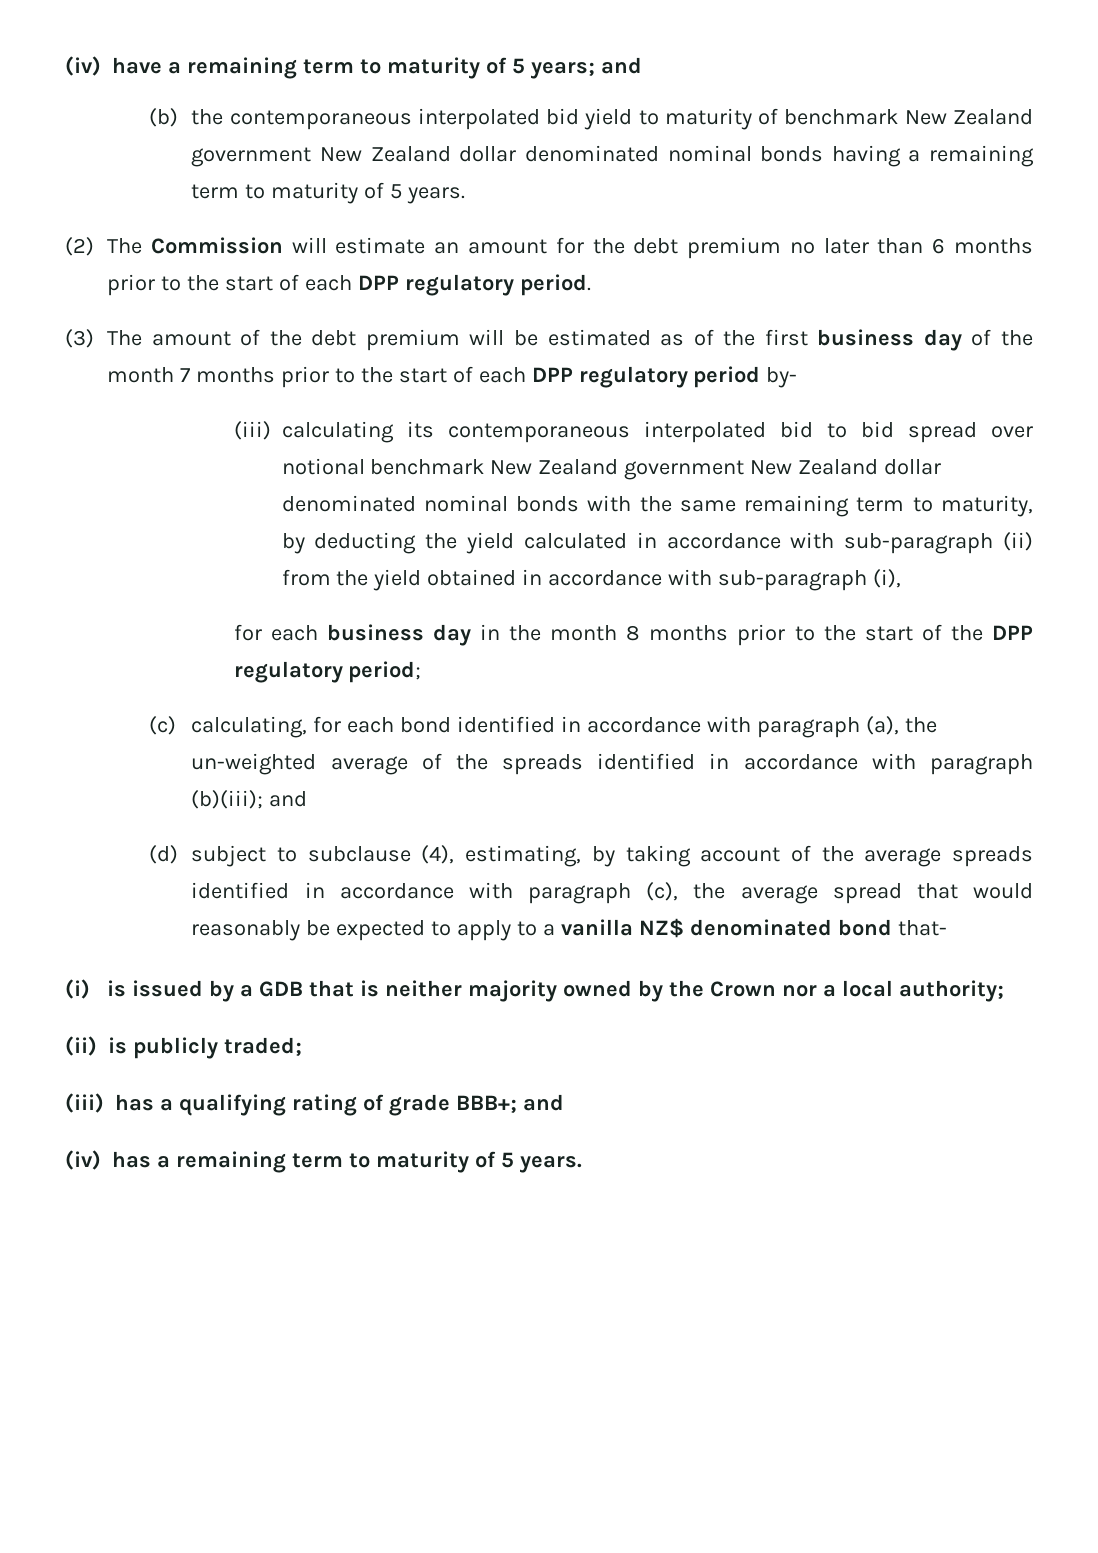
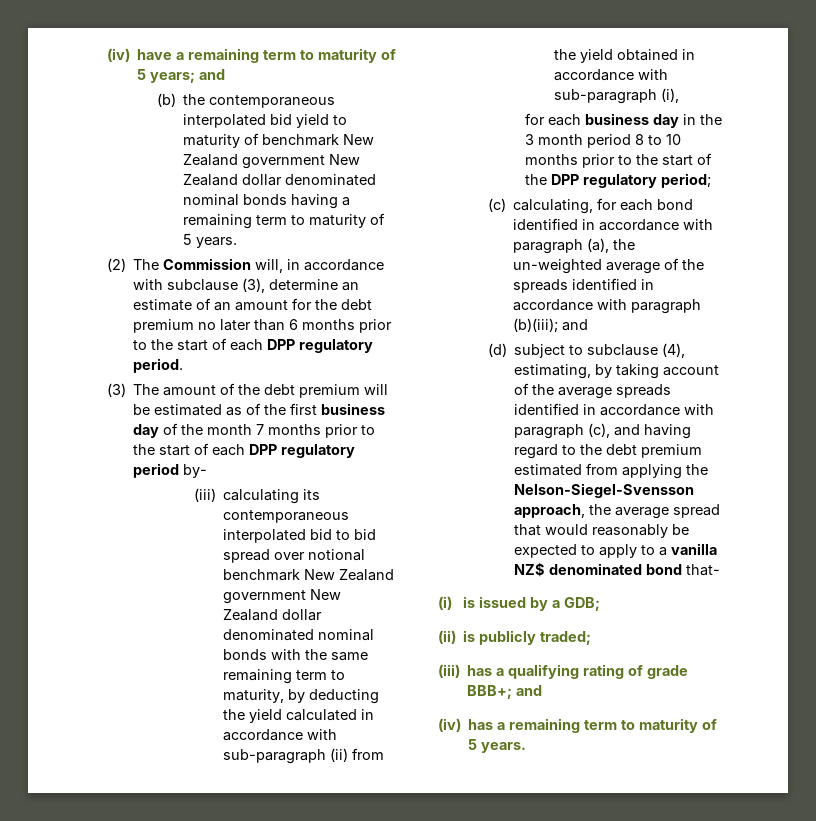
[291,237,426,254] will estimate -> [255,259,385,273] [133,278,360,293] [133,298,212,311] will, in accordance with subclause (3), determine an estimate of
[550,625,641,641] month 8 -> [524,134,681,148] 3 month period 8 to 10
(679, 891) none -> [614,424,692,439] [514,444,703,459] [514,463,709,479] [514,483,695,498] [514,504,586,518] and having regard to the debt premium estimated from applying the Nelson-Siegel-Svensson approach,
[259,980,1005,1002] GDB that is neither majority owned by the Crown nor a local authority; -> [563,597,600,611] GDB;

